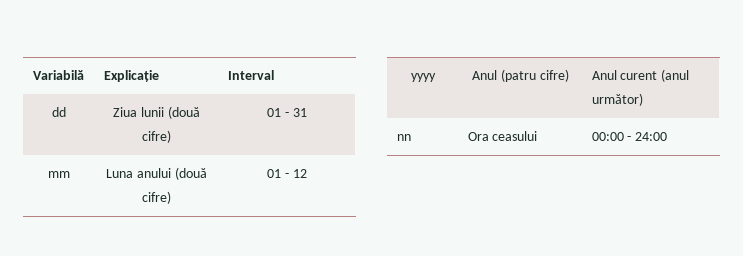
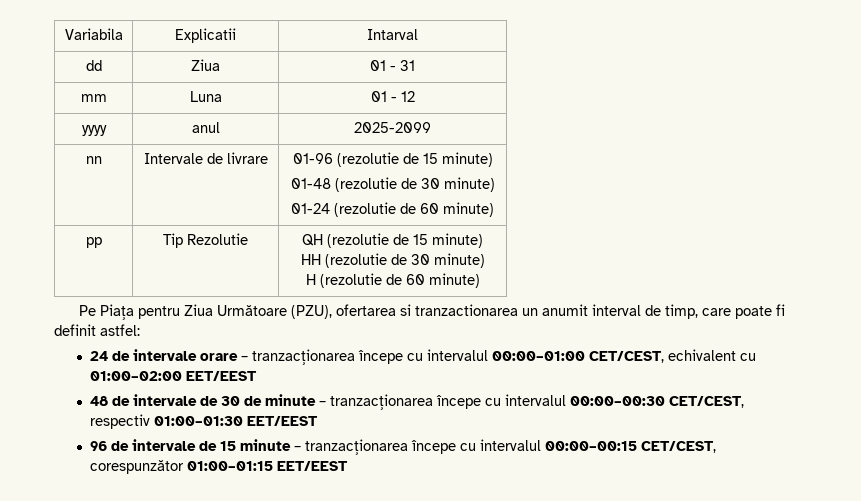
[32,70,84,80] [103,70,159,82] [227,70,274,80] Variabilă | Explicație | Interval -> [64,28,123,40] [175,28,236,43] [367,29,418,40] Variabila | Explicatii | Intarval
[141,106,200,119] [142,130,171,143] lunii (două cifre) -> (220, 65) none
[137,167,207,180] [142,191,171,204] anului (două cifre) -> (222, 96) none
[472,69,569,82] [591,69,690,82] [591,93,643,106] [396,134,411,141] [467,131,538,141] [591,132,668,141] Anul (patru cifre) | Anul curent (anul următor) // nn | Ora ceasului | 00:00 - 24:00 -> [191,122,220,133] [354,122,431,133] [85,156,102,164] [143,152,268,164] [292,152,493,167] [290,177,495,192] [291,202,494,217] [85,237,102,248] [163,233,248,248] [302,233,483,248] [300,253,485,268] [305,273,480,288] [78,304,785,320] [54,324,140,336] [89,349,756,365] [89,371,257,381] [89,394,744,410] [89,414,318,429] [89,439,716,455] [89,460,348,474] anul | 2025-2099 // nn | Intervale de livrare | 01-96 (rezolutie de 15 minute) // 01-48 (rezolutie de 30 minute) // 01-24 (rezolutie de 60 minute) // pp | Tip Rezolutie | QH (rezolutie de 15 minute) // HH (rezolutie de 30 minute) // H (rezolutie de 60 minute) // Pe Piața pentru Ziua Următoare (PZU), ofertarea si tranzactionarea un anumit interval de timp, care poate fi definit astfel: // 24 de intervale orare – tranzacționarea începe cu intervalul 00:00–01:00 CET/CEST, echivalent cu 01:00–02:00 EET/EEST // 48 de intervale de 30 de minute – tranzacționarea începe cu intervalul 00:00–00:30 CET/CEST, respectiv 01:00–01:30 EET/EEST // 96 de intervale de 15 minute – tranzacționarea începe cu intervalul 00:00–00:15 CET/CEST, corespunzător 01:00–01:15 EET/EEST

